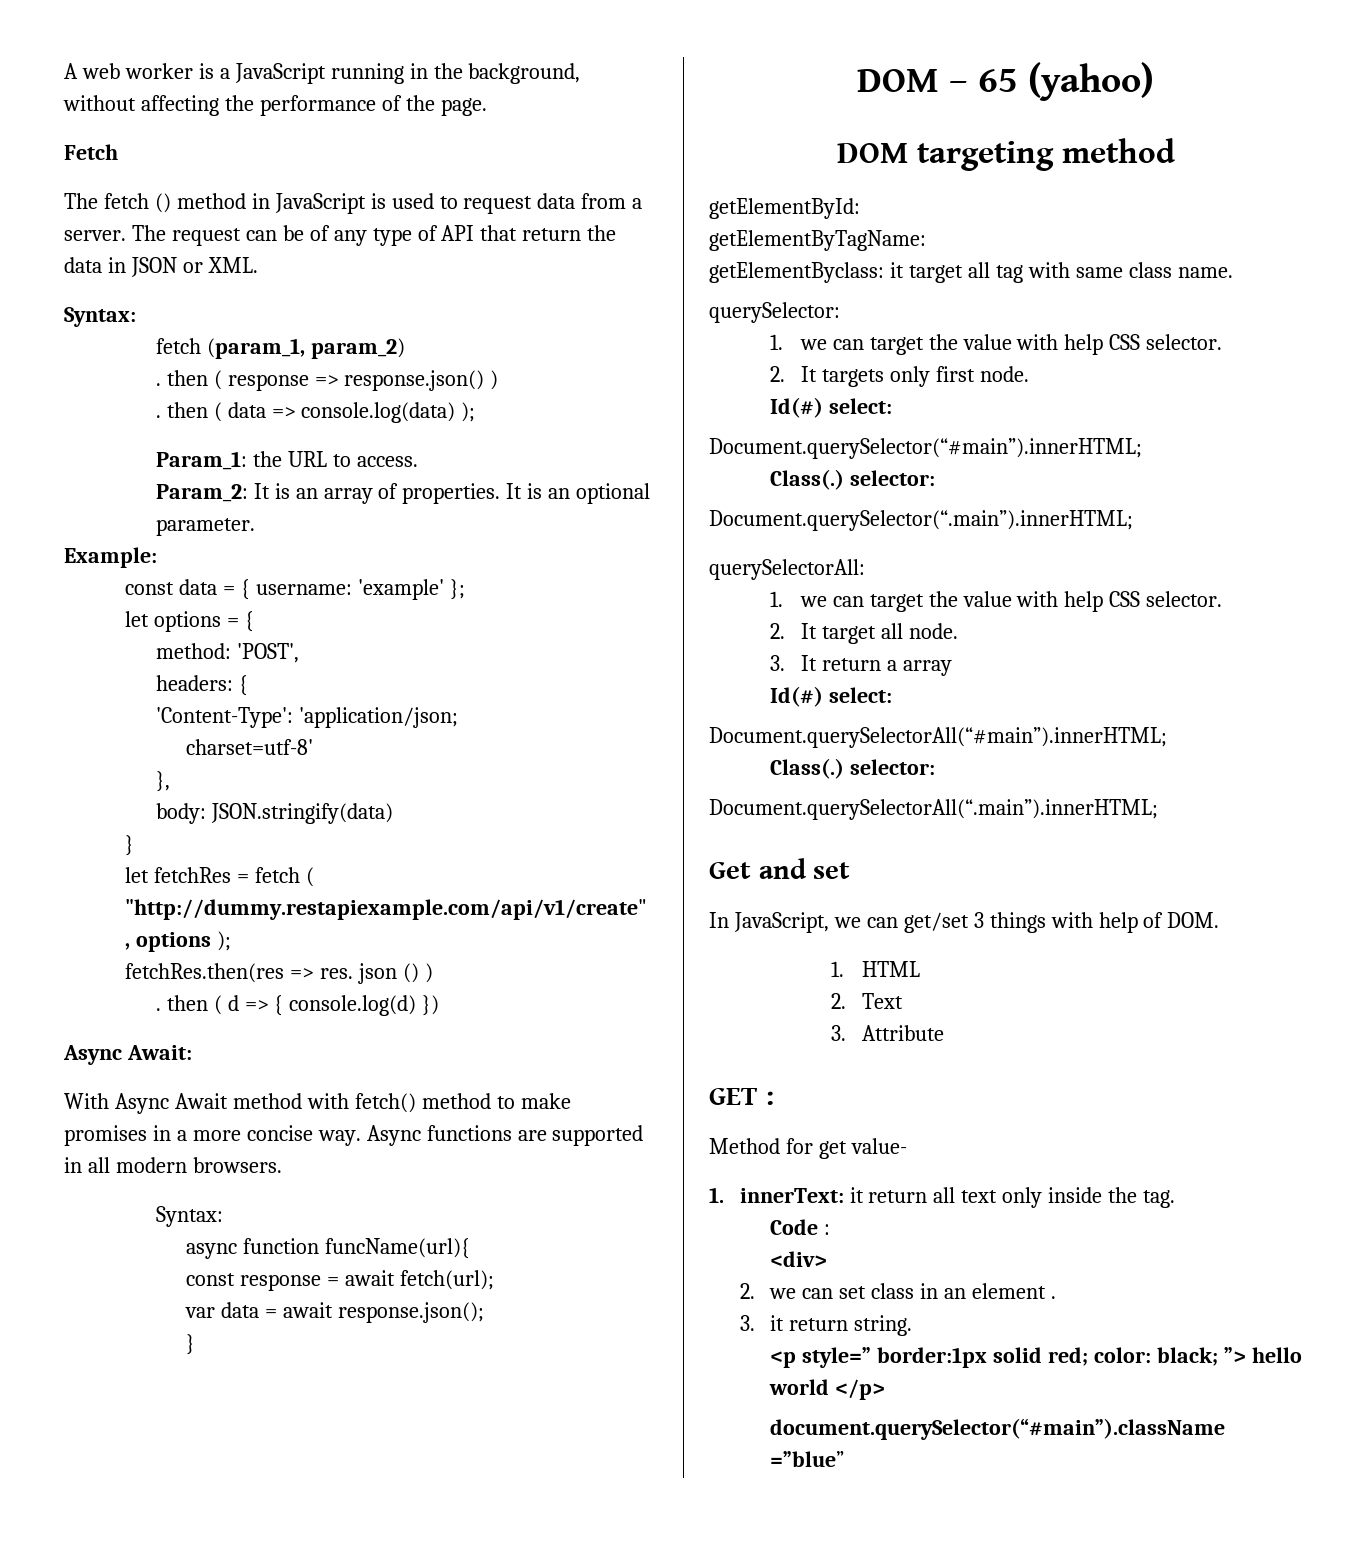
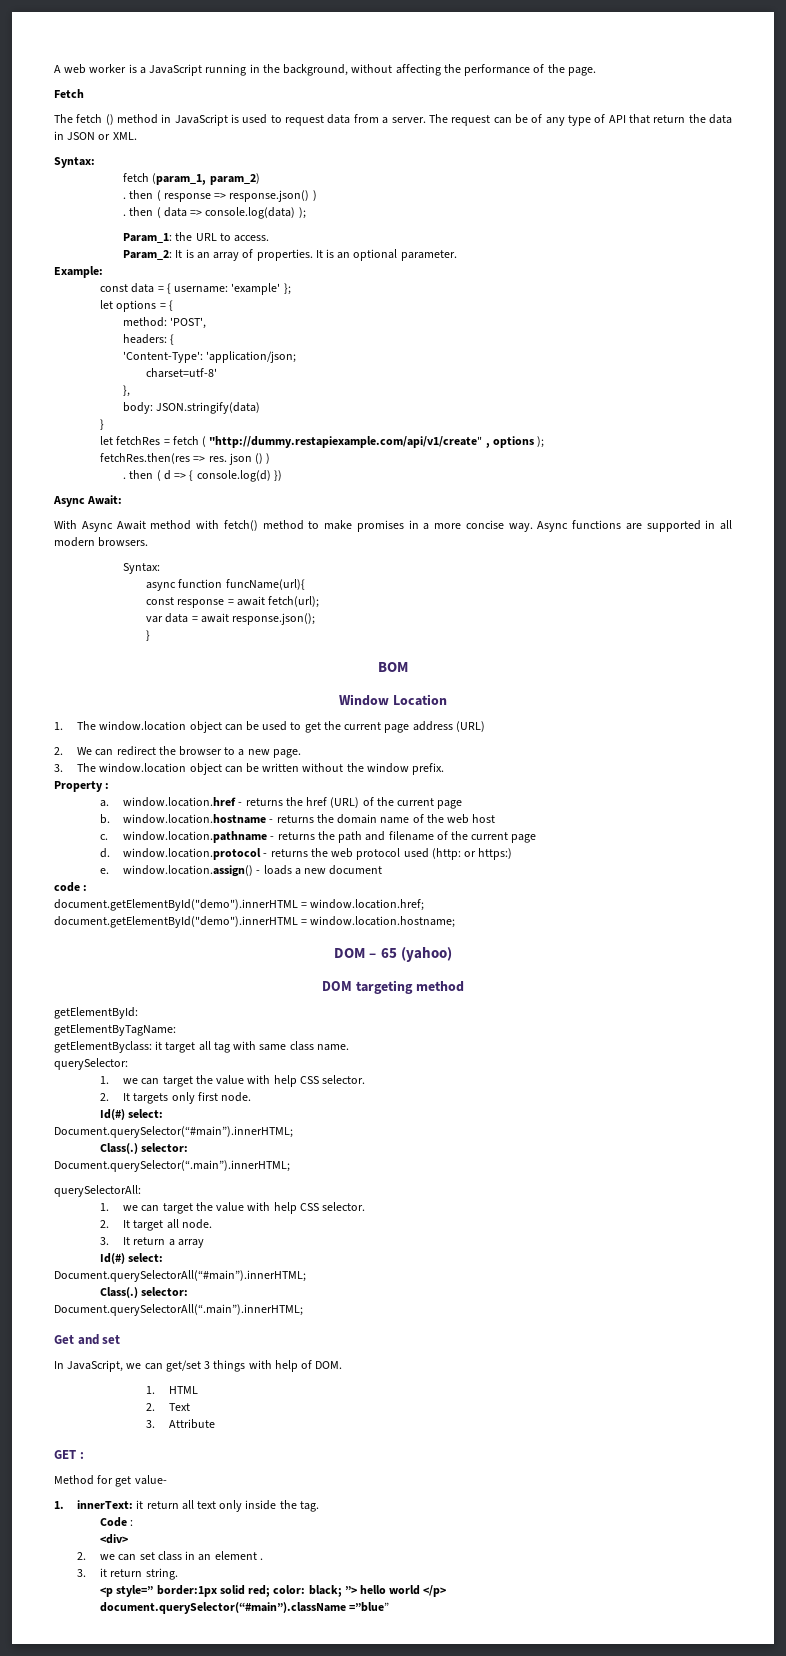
(196, 1344) none -> [378,662,408,672] [339,694,447,706] [54,721,485,733] [54,746,301,758] [54,763,445,775] [54,781,110,792] [100,797,463,809] [100,814,496,824] [100,831,537,843] [100,848,513,860] [100,865,383,877] [54,882,88,892] [54,899,425,911] [54,916,456,928] // BOM // Window Location // 1. The window.location object can be used to get the current page address (URL) // 2. We can redirect the browser to a new page. // 3. The window.location object can be written without the window prefix. // Property : // a. window.location.href - returns the href (URL) of the current page // b. window.location.hostname - returns the domain name of the web host // c. window.location.pathname - returns the path and filename of the current page // d. window.location.protocol - returns the web protocol used (http: or https:) // e. window.location.assign() - loads a new document // code : // document.getElementById("demo").innerHTML = window.location.href; // document.getElementById("demo").innerHTML = window.location.hostname;

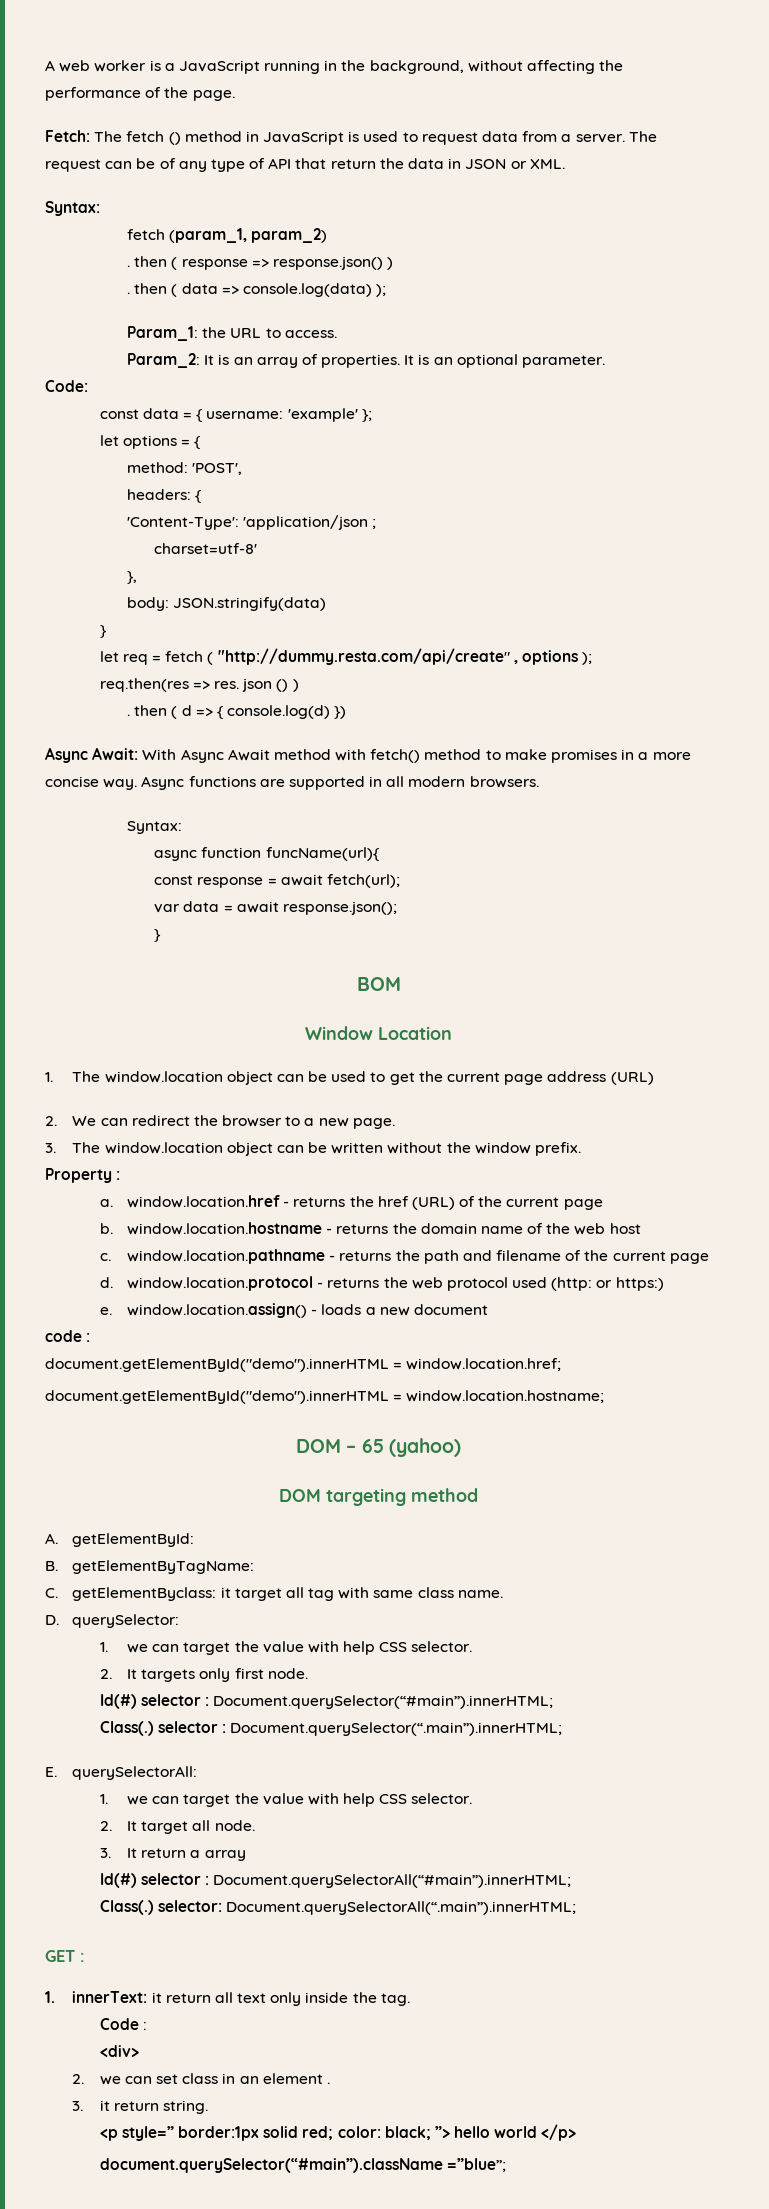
[54,89,84,98] Fetch // -> [45,130,90,142] Fetch:
[54,266,103,278] Example: -> [45,380,88,392] Code:
[206,351,297,363] 'application/json; -> [243,515,377,530] 'application/json ;
[116,436,161,445] fetchRes -> [122,654,148,665] req
[209,436,483,448] "http://dummy.restapiexample.com/api/v1/create" -> [217,648,510,665] "http://dummy.resta.com/api/create"
[100,453,191,464] fetchRes.then(res -> [99,678,189,692] req.then(res
(123, 500) // -> (139, 753) none
(464, 986) none -> [45,1533,58,1544] A.
(138, 1013) none -> [45,1561,58,1571] B.
(176, 1030) none -> [45,1588,58,1598] C.
(349, 1047) none -> [45,1615,59,1625] D.
[128,1109,164,1118] select: // -> [140,1694,210,1706] selector :
[141,1143,189,1152] selector: // -> [157,1721,227,1733] selector :
(290, 1166) none -> [45,1767,57,1777] E.
[128,1253,164,1262] select: // -> [140,1873,210,1885] selector :
(189, 1291) // -> (222, 1906) none
[54,1334,121,1345] [54,1360,343,1372] [146,1386,199,1394] [146,1403,191,1411] [146,1419,216,1429] [54,1450,84,1459] [54,1475,167,1487] Get and set // In JavaScript, we can get/set 3 things with help of DOM. // 1. HTML // 2. Text // 3. Attribute // GET : // Method for get value- -> [45,1950,85,1962] GET :
[349,1602,390,1612] =”blue” -> [446,2158,506,2172] =”blue”;

